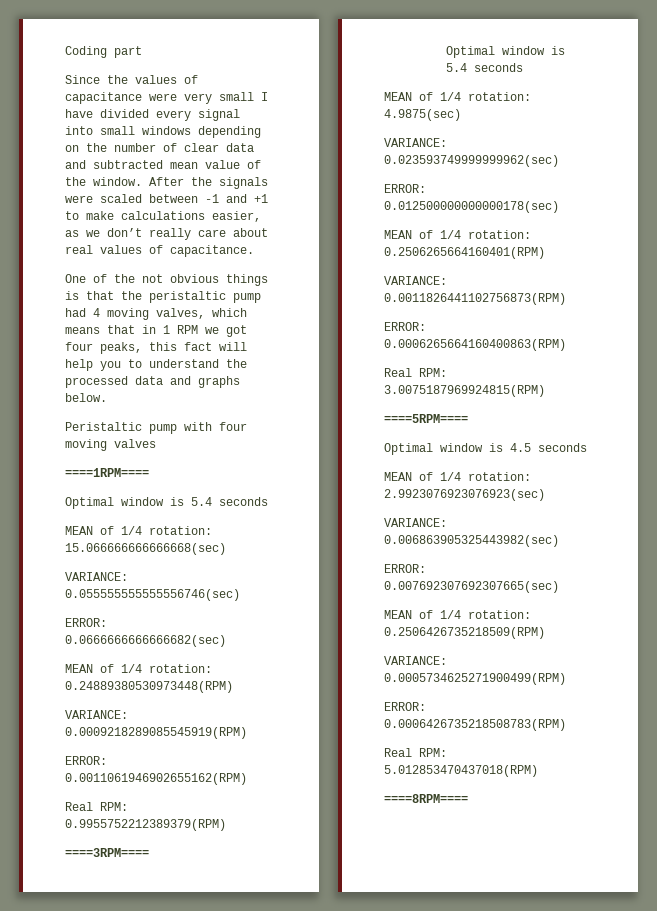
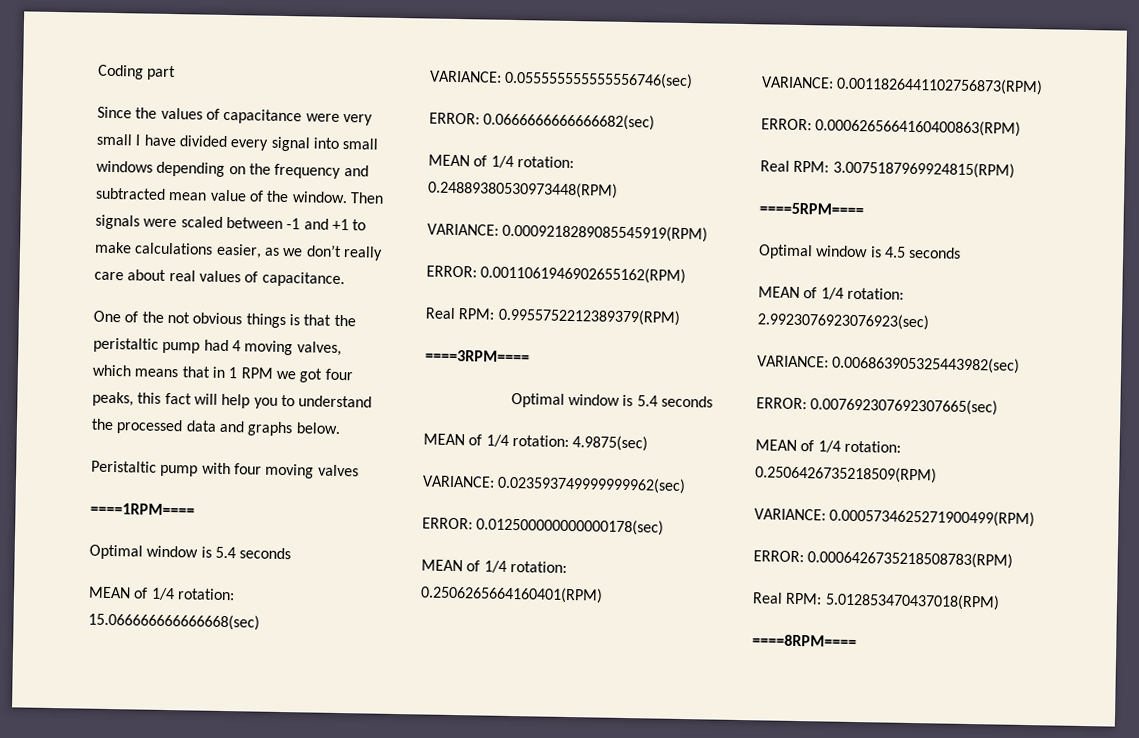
[114,143,254,152] number of clear data -> [274,163,342,179] frequency
[149,177,212,186] After the -> [349,192,384,204] Then

